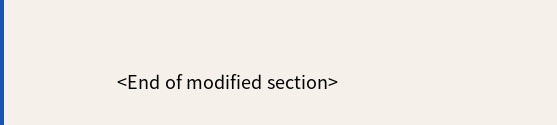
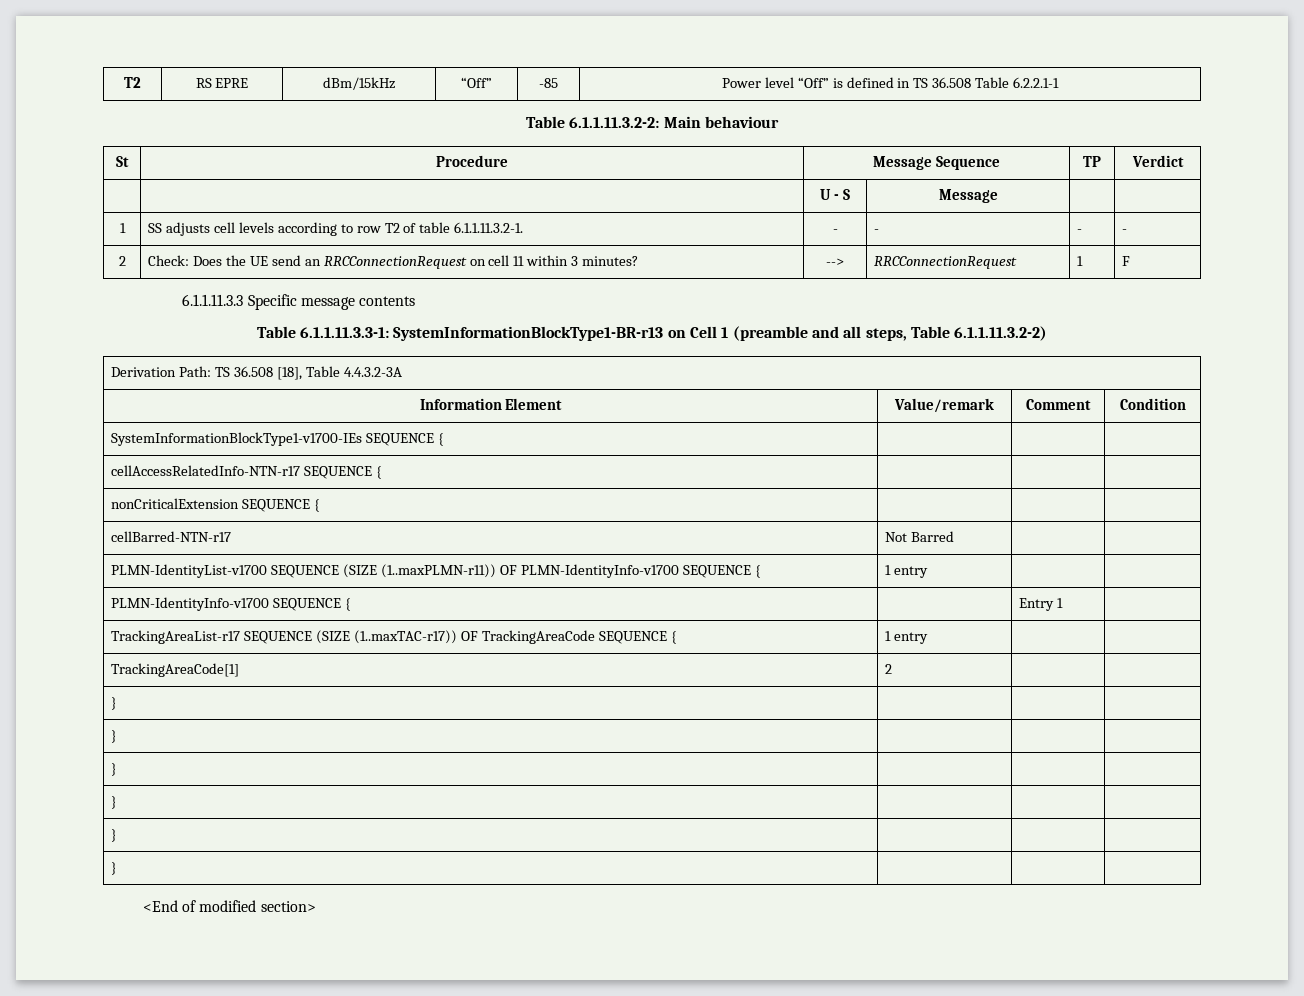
(116, 81) none -> [124,77,141,88] [195,78,249,88] [323,77,395,90] [461,77,492,88] [539,78,558,88] [721,77,1060,88] [526,116,779,128] [116,156,129,167] [436,155,508,167] [873,156,1000,170] [1083,156,1101,167] [1131,155,1184,167] [820,189,850,200] [938,189,998,203] [119,223,126,233] [148,222,524,236] [832,229,838,233] [874,229,880,233] [1077,229,1083,233] [1122,229,1128,233] [118,256,126,266] [148,255,639,269] [826,258,844,266] [874,256,1018,269] [1077,256,1084,266] [1122,256,1131,266] [182,294,416,310] [256,326,1048,341] [111,366,402,380] [419,398,563,410] [894,398,994,413] [1026,399,1091,410] [1119,398,1186,410] [111,432,444,446] [111,465,382,479] [111,498,320,512] [111,531,232,542] [885,531,955,542] [111,564,761,578] [885,565,929,578] [111,597,351,611] [1019,598,1064,611] [111,630,677,644] [885,631,929,644] [111,663,240,677] [885,664,893,674] [111,697,118,710] [111,730,118,743] [111,763,118,776] [111,796,118,809] [111,829,118,842] [111,862,118,875] T2 | RS EPRE | dBm/15kHz | “Off” | -85 | Power level “Off” is defined in TS 36.508 Table 6.2.2.1-1 // Table 6.1.1.11.3.2-2: Main behaviour // St | Procedure | Message Sequence | TP | Verdict // | | U - S | Message | | // 1 | SS adjusts cell levels according to row T2 of table 6.1.1.11.3.2-1. | - | - | - | - // 2 | Check: Does the UE send an RRCConnectionRequest on cell 11 within 3 minutes? | --> | RRCConnectionRequest | 1 | F // 6.1.1.11.3.3 Specific message contents // Table 6.1.1.11.3.3-1: SystemInformationBlockType1-BR-r13 on Cell 1 (preamble and all steps, Table 6.1.1.11.3.2-2) // Derivation Path: TS 36.508 [18], Table 4.4.3.2-3A // Information Element | Value/remark | Comment | Condition // SystemInformationBlockType1-v1700-IEs SEQUENCE { | | | // cellAccessRelatedInfo-NTN-r17 SEQUENCE { | | | // nonCriticalExtension SEQUENCE { | | | // cellBarred-NTN-r17 | Not Barred | | // PLMN-IdentityList-v1700 SEQUENCE (SIZE (1..maxPLMN-r11)) OF PLMN-IdentityInfo-v1700 SEQUENCE { | 1 entry | | // PLMN-IdentityInfo-v1700 SEQUENCE { | | Entry 1 | // TrackingAreaList-r17 SEQUENCE (SIZE (1..maxTAC-r17)) OF TrackingAreaCode SEQUENCE { | 1 entry | | // TrackingAreaCode[1] | 2 | | // } | | | // } | | | // } | | | // } | | | // } | | | // } | | | //

